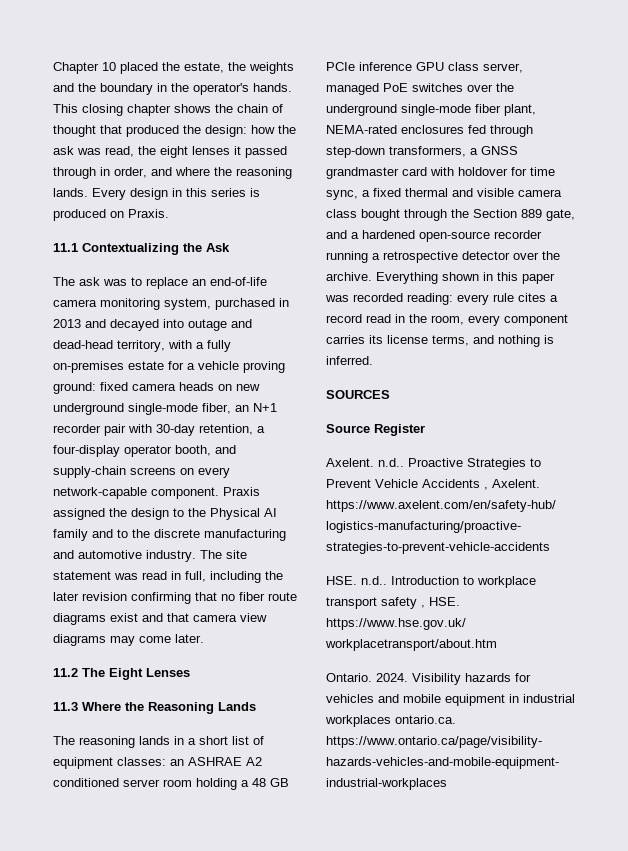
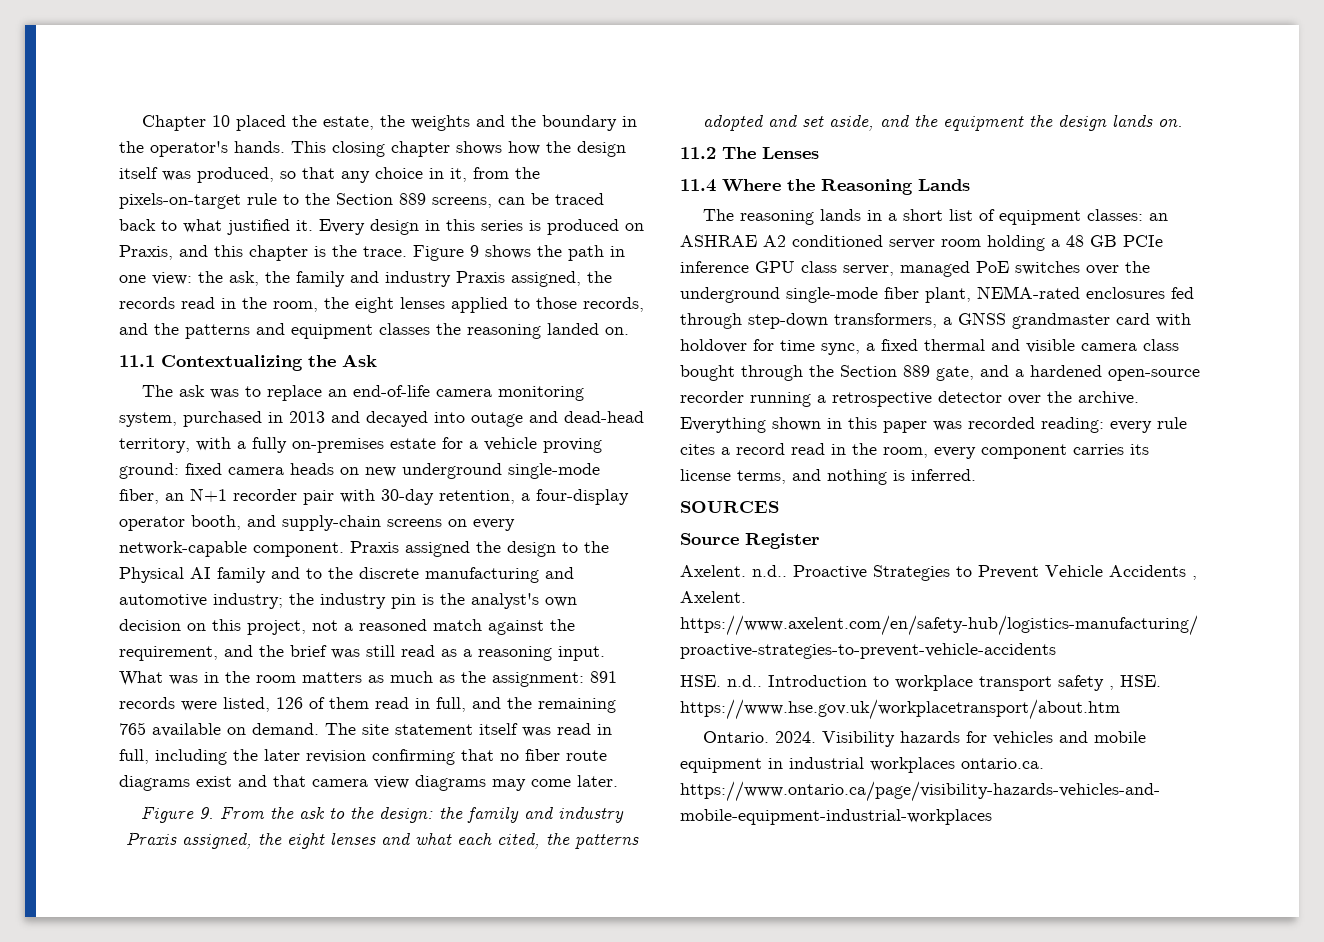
[215,104,283,113] [53,125,296,137] [53,146,287,158] [53,167,292,179] [53,188,88,197] the chain of thought that produced the design: how the ask was read, the eight lenses it passed through in order, and where the reasoning lands. -> [508,141,626,157] [119,167,540,183] [119,193,604,209] [119,219,313,235] how the design itself was produced, so that any choice in it, from the pixels-on-target rule to the Section 889 screens, can be traced back to what justified it.
[128,209,169,218] Praxis. -> [119,245,625,261] [119,271,612,287] [119,297,644,313] [119,323,629,339] Praxis, and this chapter is the trace. Figure 9 shows the path in one view: the ask, the family and industry Praxis assigned, the records read in the room, the eight lenses applied to those records, and the patterns and equipment classes the reasoning landed on.
[146,550,196,562] industry. -> [213,593,577,609] [119,619,575,635] [119,645,605,661] [119,671,617,687] [119,697,616,713] [119,722,319,737] industry; the industry pin is the analyst's own decision on this project, not a reasoned match against the requirement, and the brief was still read as a reasoning input. What was in the room matters as much as the assignment: 891 records were listed, 126 of them read in full, and the remaining 765 available on demand.
(111, 575) none -> [479,723,518,735] itself
(204, 638) none -> [140,806,624,823] [125,832,639,849] [702,114,1183,131] // Figure 9. From the ask to the design: the family and industry Praxis assigned, the eight lenses and what each cited, the patterns adopted and set aside, and the equipment the design lands on.
[109,668,143,680] Eight -> (756, 153) none
[53,702,78,711] 11.3 -> [680,179,716,192] 11.4

